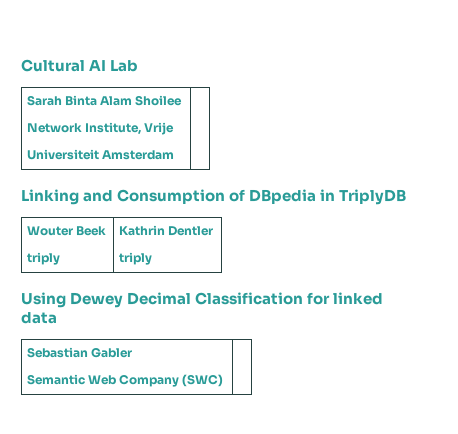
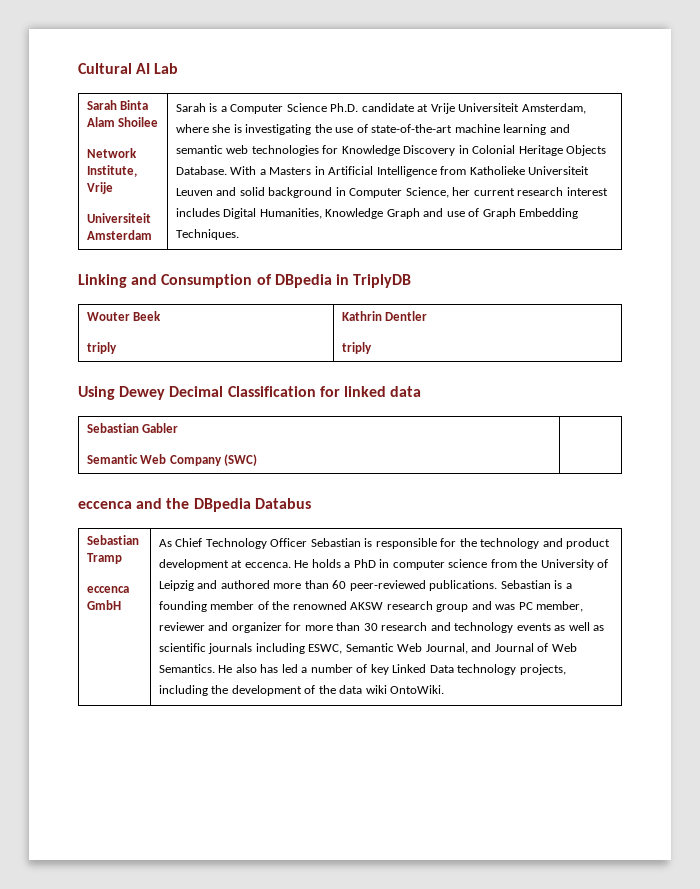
(174, 155) none -> [175,103,586,114] [175,124,570,135] [175,145,607,156] [175,166,590,177] [175,187,608,198] [175,208,579,219] [175,229,239,240] Sarah is a Computer Science Ph.D. candidate at Vrije Universiteit Amsterdam, where she is investigating the use of state-of-the-art machine learning and semantic web technologies for Knowledge Discovery in Colonial Heritage Objects Database. With a Masters in Artificial Intelligence from Katholieke Universiteit Leuven and solid background in Computer Science, her current research interest includes Digital Humanities, Knowledge Graph and use of Graph Embedding Techniques.
(224, 380) none -> [78,498,311,512] [86,535,139,545] [86,553,122,564] [86,586,129,593] [86,600,121,610] [158,538,611,549] [158,559,609,570] [158,580,572,591] [158,601,584,612] [158,622,605,633] [158,643,577,654] [158,664,566,675] [158,685,445,696] // eccenca and the DBpedia Databus // Sebastian Tramp // eccenca GmbH | As Chief Technology Officer Sebastian is responsible for the technology and product development at eccenca. He holds a PhD in computer science from the University of Leipzig and authored more than 60 peer-reviewed publications. Sebastian is a founding member of the renowned AKSW research group and was PC member, reviewer and organizer for more than 30 research and technology events as well as scientific journals including ESWC, Semantic Web Journal, and Journal of Web Semantics. He also has led a number of key Linked Data technology projects, including the development of the data wiki OntoWiki.

